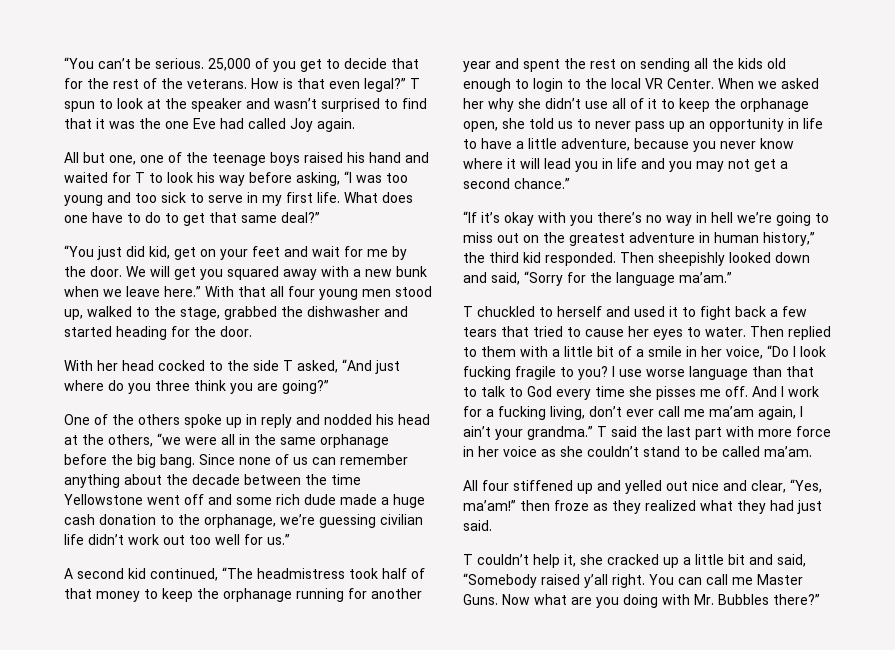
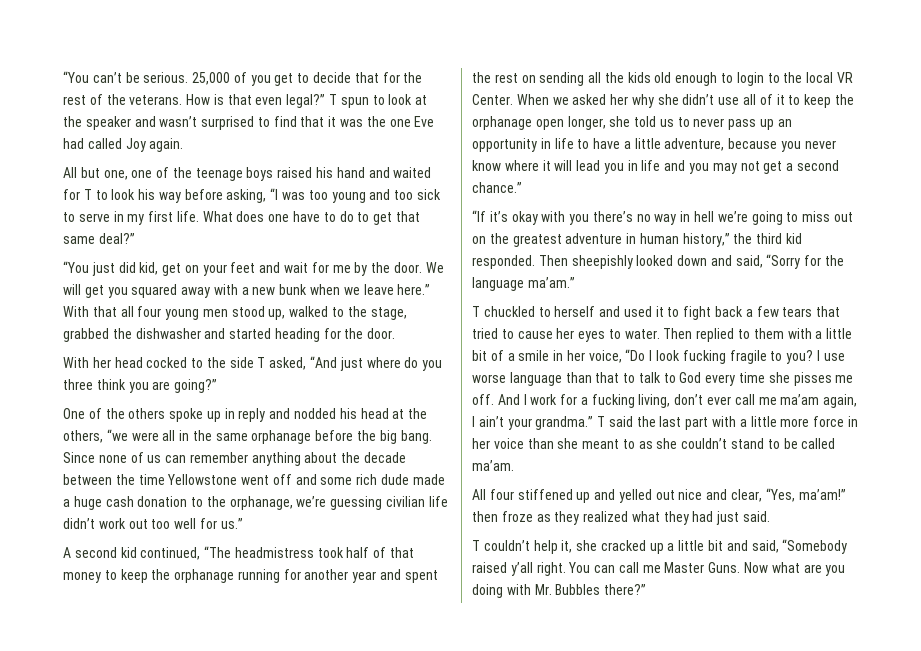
[463,121,498,132] open, -> [535,116,606,130] open longer,
(754, 431) none -> [739,416,777,427] a little
(537, 451) none -> [527,438,635,449] than she meant to

